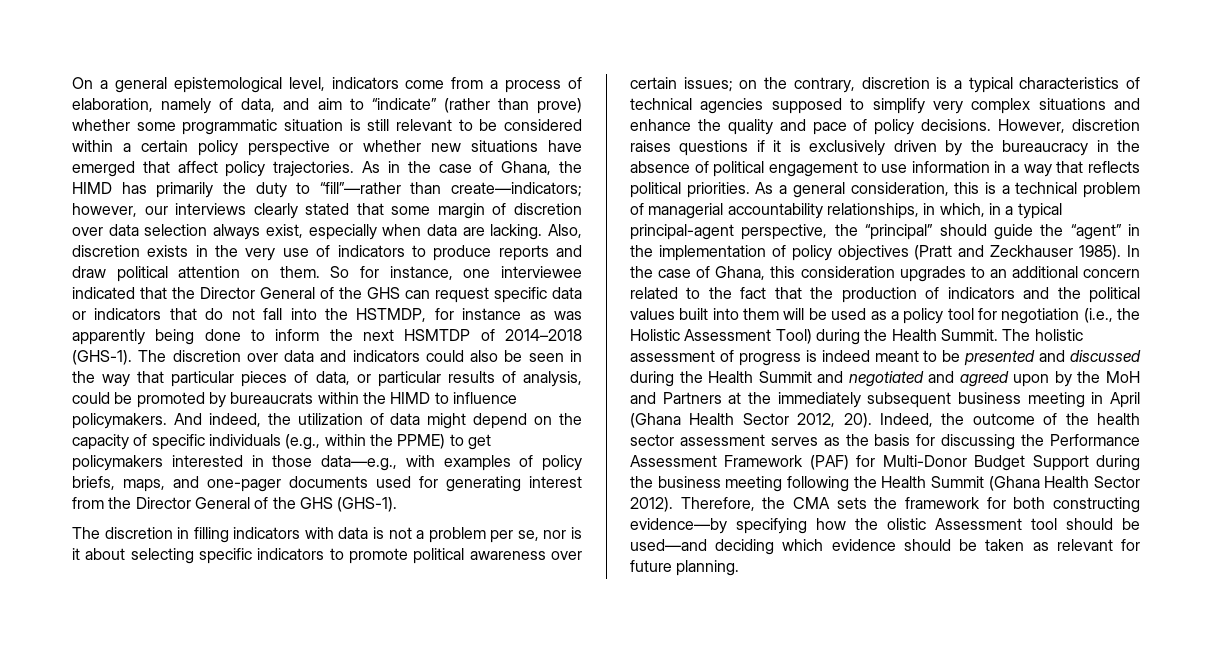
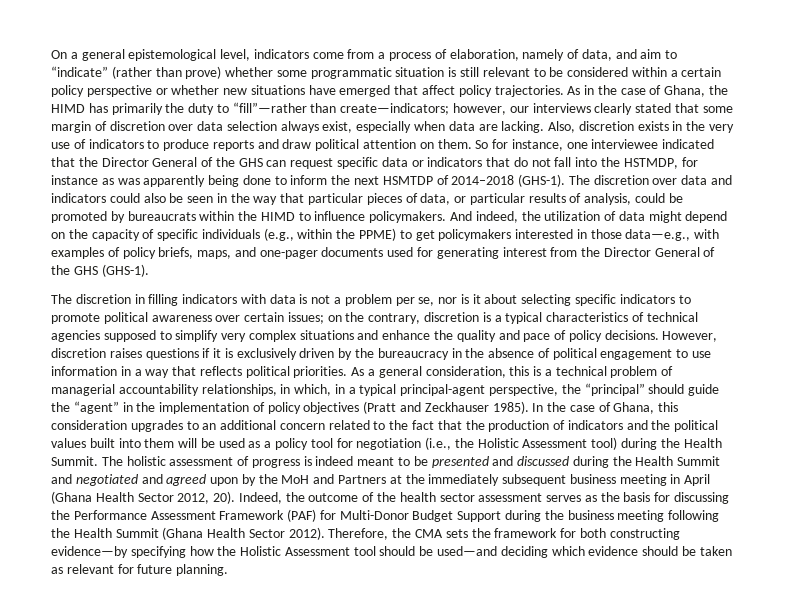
[775,329,812,344] Tool) -> [591,437,618,450] tool)
[887,518,926,530] olistic -> [240,546,282,556] Holistic

